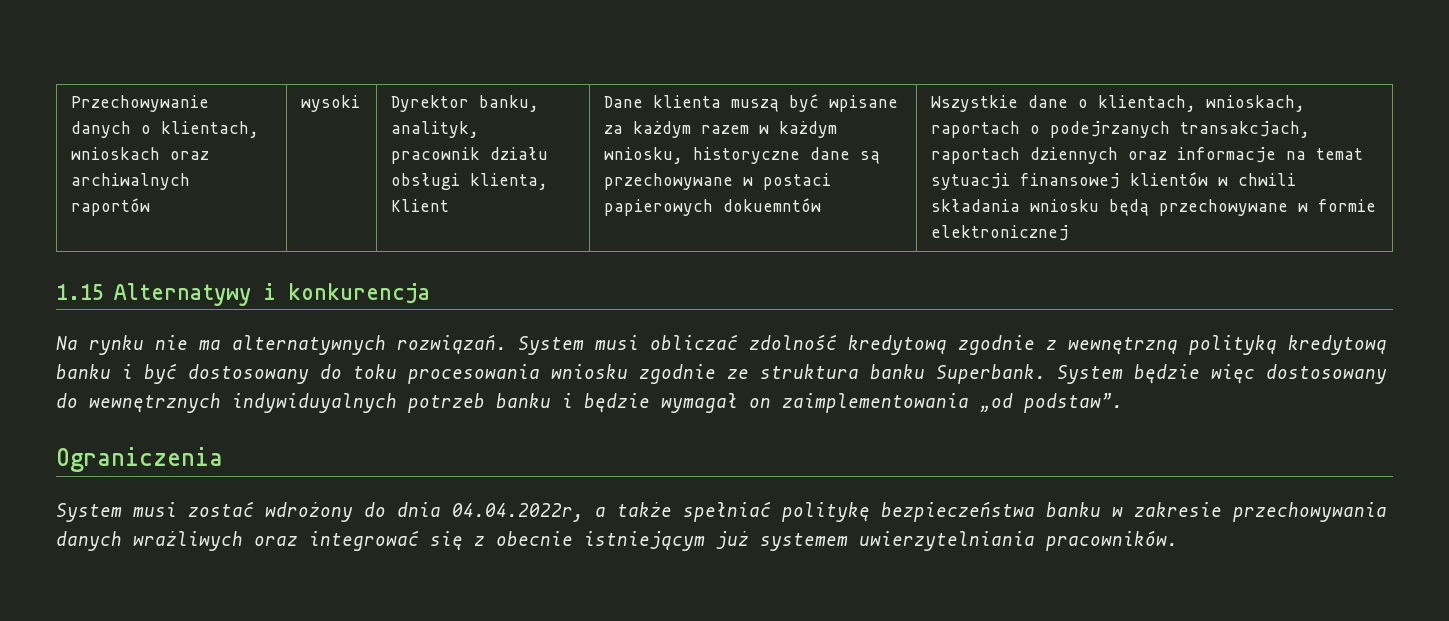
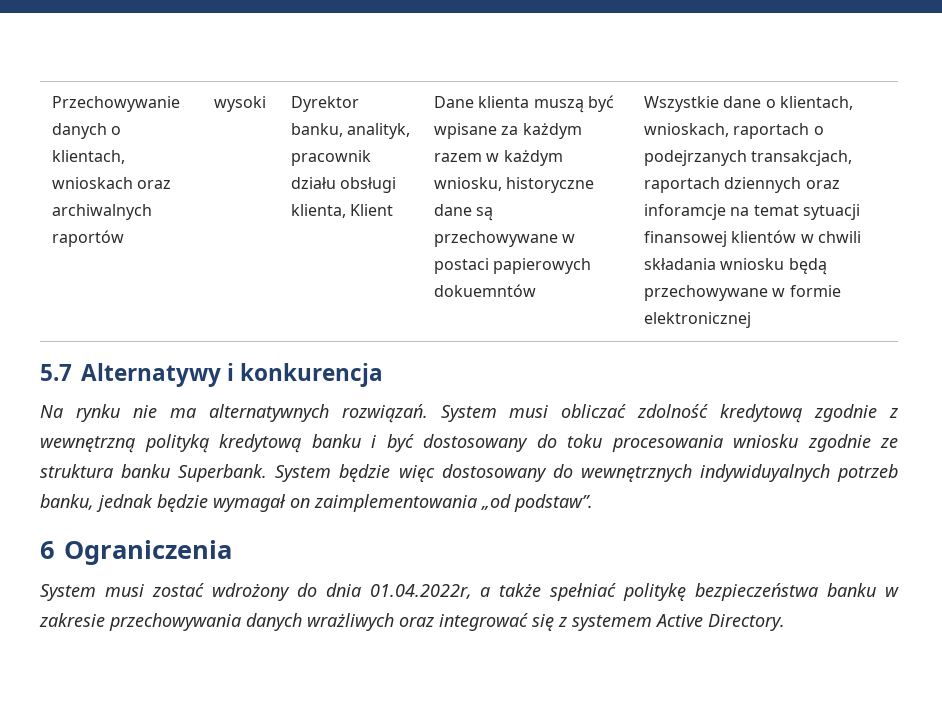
[1176,147,1276,163] informacje -> [644,204,727,220] inforamcje
[56,284,104,300] 1.15 -> [40,364,72,381] 5.7
[496,393,573,408] banku i -> [40,494,153,512] banku, jednak
(1123, 403) none -> [40,541,55,559] 6
[452,503,584,522] 04.04.2022r, -> [369,584,472,599] 01.04.2022r,
[496,530,1178,551] obecnie istniejącym już systemem uwierzytelniania pracowników. -> [572,614,785,631] systemem Active Directory.

